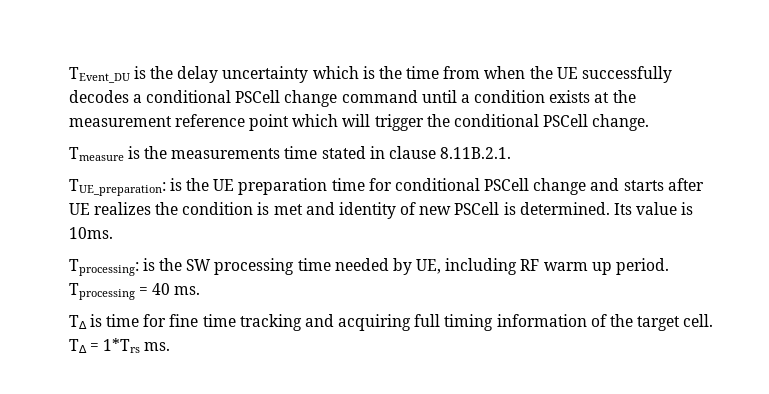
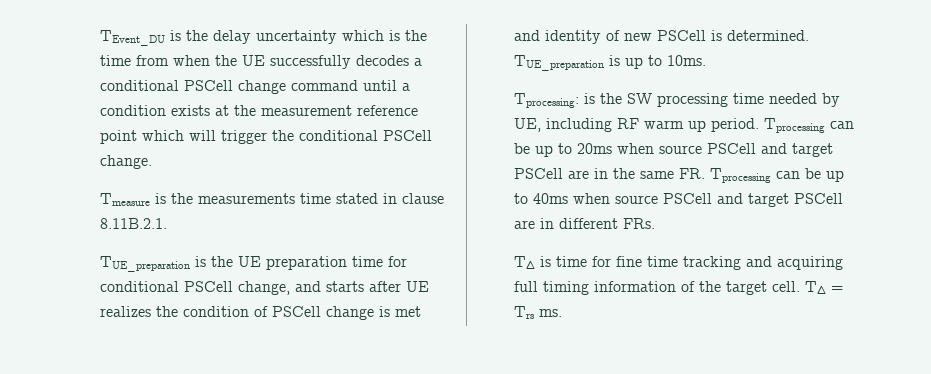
[68,179,166,196] TUE_preparation: -> [99,256,190,272] TUE_preparation
[533,178,587,195] change -> [237,281,290,295] change,
(254, 208) none -> [253,306,374,320] of PSCell change
[614,202,694,215] Its value is -> [513,55,662,71] TUE_preparation is up to
[138,283,201,295] = 40 ms. -> [829,121,854,129] [513,143,833,157] [513,168,844,183] [513,193,843,207] [513,218,655,229] can be up to 20ms when source PSCell and target PSCell are in the same FR. Tprocessing can be up to 40ms when source PSCell and target PSCell are in different FRs.
[102,338,140,353] 1*Trs -> [513,306,534,319] Trs

